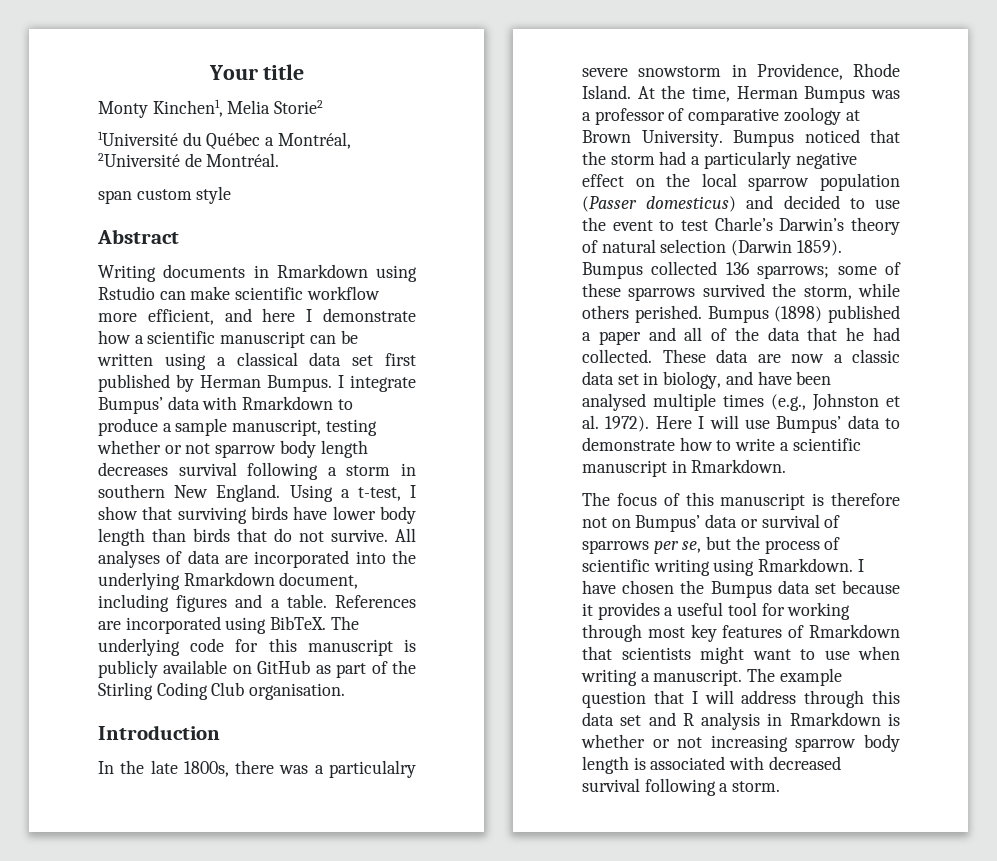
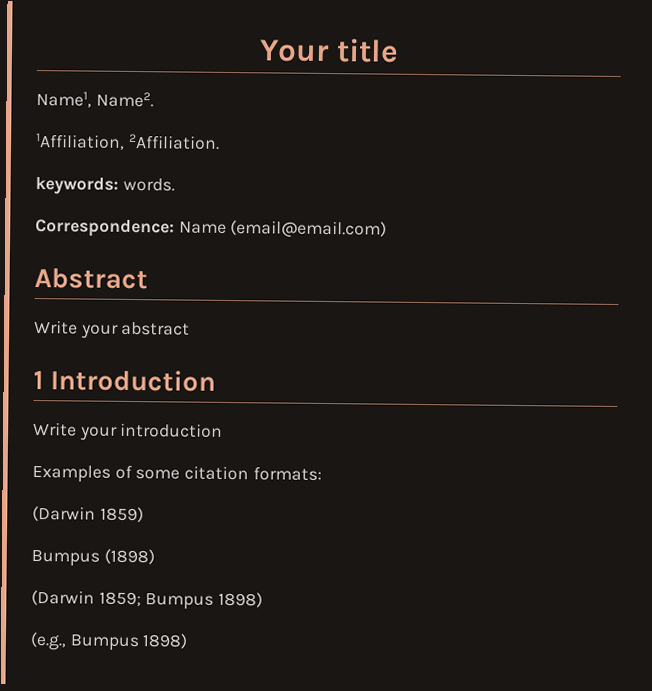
[98,99,324,118] [98,131,351,150] [98,153,280,167] [98,186,232,204] [97,229,179,244] [98,264,417,282] [98,286,380,300] [98,308,416,325] [98,330,358,348] [97,352,416,370] [98,374,416,392] [98,396,353,414] [98,418,377,436] [97,440,368,458] [98,462,416,480] [98,484,416,502] [98,506,416,524] [98,528,416,546] [98,550,416,568] [98,572,359,590] [98,594,416,612] [98,616,359,634] [98,638,416,656] [98,660,417,678] [98,682,346,700] [98,725,220,740] [98,760,416,778] [582,63,900,80] [582,85,900,103] [582,107,860,125] [582,129,900,147] [582,151,857,169] [582,173,900,191] [582,195,900,212] [582,217,900,235] [582,239,842,256] [582,261,901,279] [582,283,900,301] [582,305,900,323] [582,327,900,345] [582,349,900,363] [582,371,832,389] [582,393,900,411] [582,415,900,433] [582,437,861,451] [582,459,787,477] [582,492,900,510] [582,514,841,532] [582,536,841,554] [582,558,864,576] [582,580,900,598] [582,602,851,620] [582,624,900,642] [582,646,900,664] [581,668,842,686] [582,690,900,708] [582,712,900,730] [581,734,900,752] [582,756,841,774] [582,778,781,796] Monty Kinchen1, Melia Storie2 // 1Université du Québec a Montréal, 2Université de Montréal. // span custom style // Abstract // Writing documents in Rmarkdown using Rstudio can make scientific workflow more efficient, and here I demonstrate how a scientific manuscript can be written using a classical data set first published by Herman Bumpus. I integrate Bumpus’ data with Rmarkdown to produce a sample manuscript, testing whether or not sparrow body length decreases survival following a storm in southern New England. Using a t-test, I show that surviving birds have lower body length than birds that do not survive. All analyses of data are incorporated into the underlying Rmarkdown document, including figures and a table. References are incorporated using BibTeX. The underlying code for this manuscript is publicly available on GitHub as part of the Stirling Coding Club organisation. // Introduction // In the late 1800s, there was a particulalry severe snowstorm in Providence, Rhode Island. At the time, Herman Bumpus was a professor of comparative zoology at Brown University. Bumpus noticed that the storm had a particularly negative effect on the local sparrow population (Passer domesticus) and decided to use the event to test Charle’s Darwin’s theory of natural selection (Darwin 1859). Bumpus collected 136 sparrows; some of these sparrows survived the storm, while others perished. Bumpus (1898) published a paper and all of the data that he had collected. These data are now a classic data set in biology, and have been analysed multiple times (e.g., Johnston et al. 1972). Here I will use Bumpus’ data to demonstrate how to write a scientific manuscript in Rmarkdown. // The focus of this manuscript is therefore not on Bumpus’ data or survival of sparrows per se, but the process of scientific writing using Rmarkdown. I have chosen the Bumpus data set because it provides a useful tool for working through most key features of Rmarkdown that scientists might want to use when writing a manuscript. The example question that I will address through this data set and R analysis in Rmarkdown is whether or not increasing sparrow body length is associated with decreased survival following a storm. -> [36,91,154,108] [36,133,220,150] [35,177,175,195] [35,218,388,239] [34,267,148,290] [34,319,191,339] [33,369,217,392] [33,421,224,441] [32,464,322,483] [32,505,144,523] [31,548,155,567] [31,589,264,610] [30,631,189,652] Name1, Name2. // 1Affiliation, 2Affiliation. // keywords: words. // Correspondence: Name (email@email.com) // Abstract // Write your abstract // 1 Introduction // Write your introduction // Examples of some citation formats: // (Darwin 1859) // Bumpus (1898) // (Darwin 1859; Bumpus 1898) // (e.g., Bumpus 1898)

